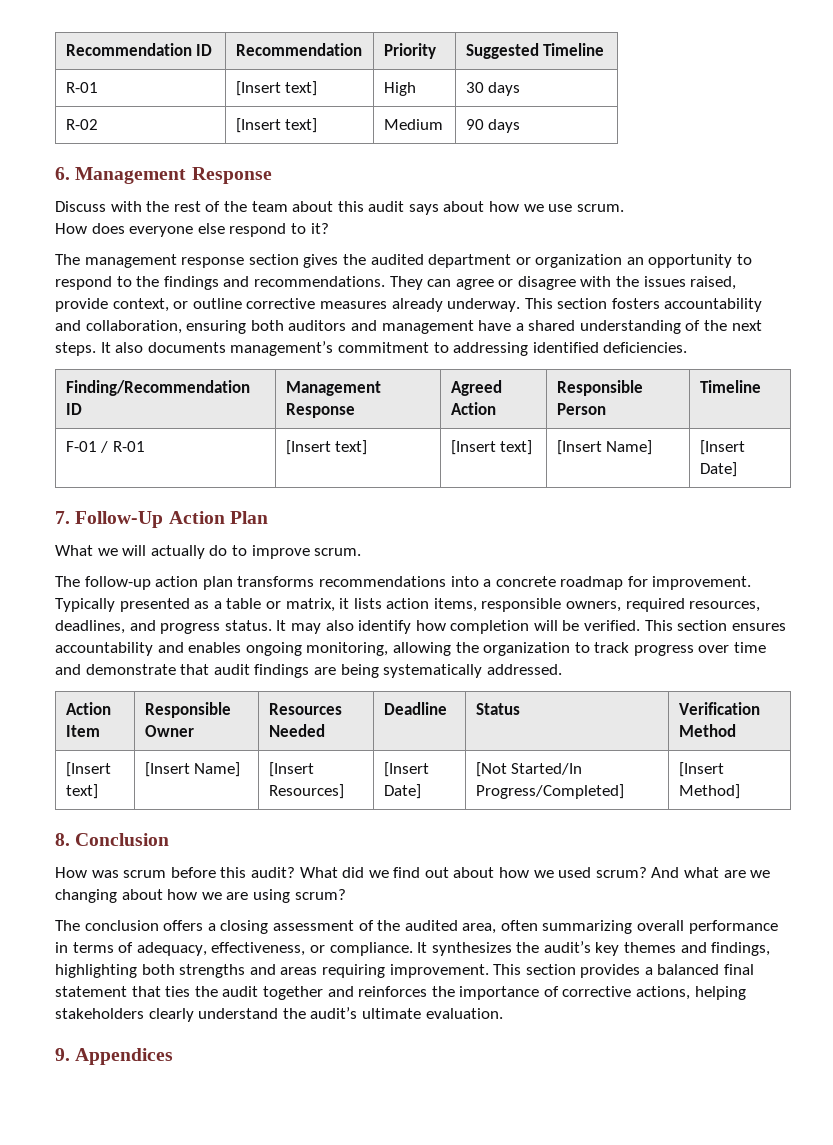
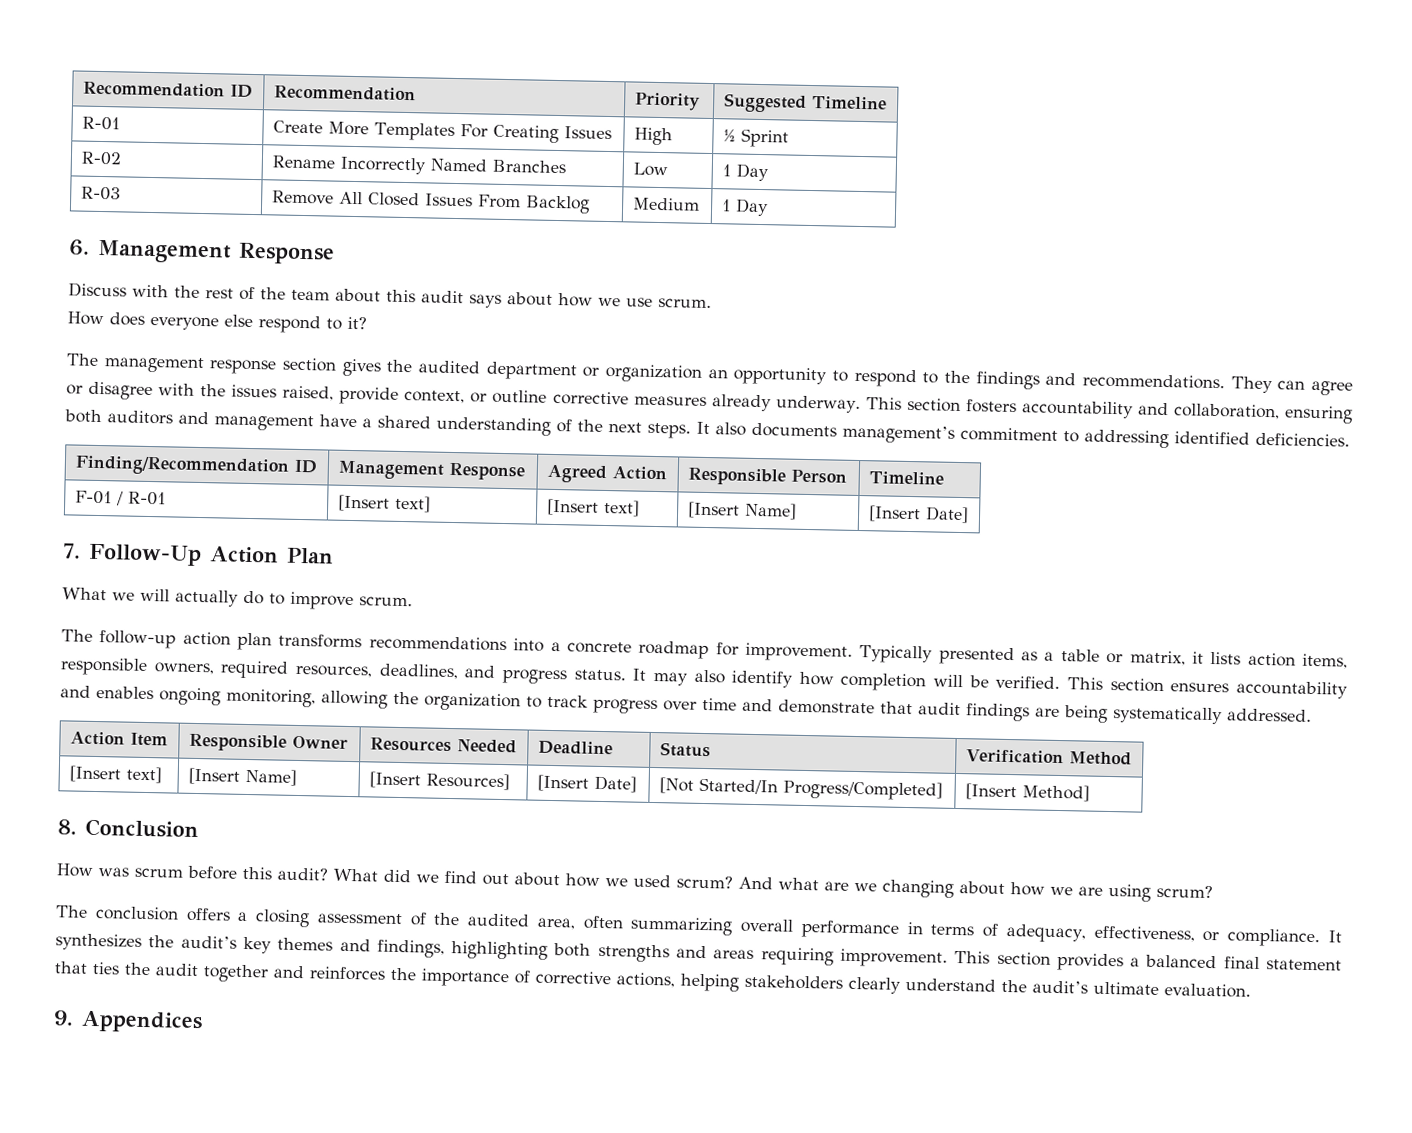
[235,81,318,96] [Insert text] -> [272,120,612,144] Create More Templates For Creating Issues
[465,82,521,96] 30 days -> [722,128,789,148] ½ Sprint
[235,118,318,133] [Insert text] -> [271,155,566,175] [632,162,668,177] [721,163,769,182] [80,186,121,201] [271,190,590,214] Rename Incorrectly Named Branches | Low | 1 Day // R-03 | Remove All Closed Issues From Backlog
[465,119,521,133] 90 days -> [721,198,769,217] 1 Day

